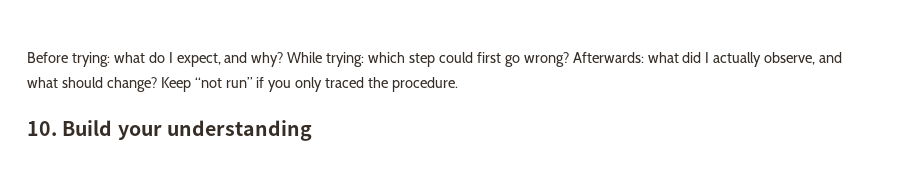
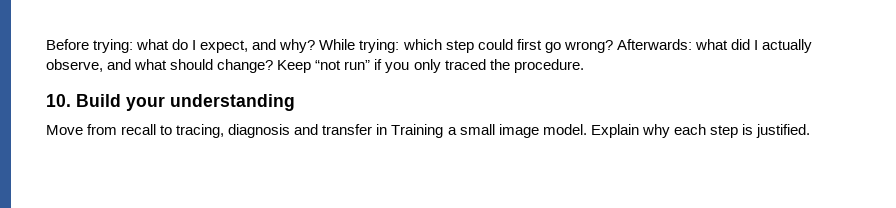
(312, 130) none -> [46,124,810,138] // Move from recall to tracing, diagnosis and transfer in Training a small image model. Explain why each step is justified.

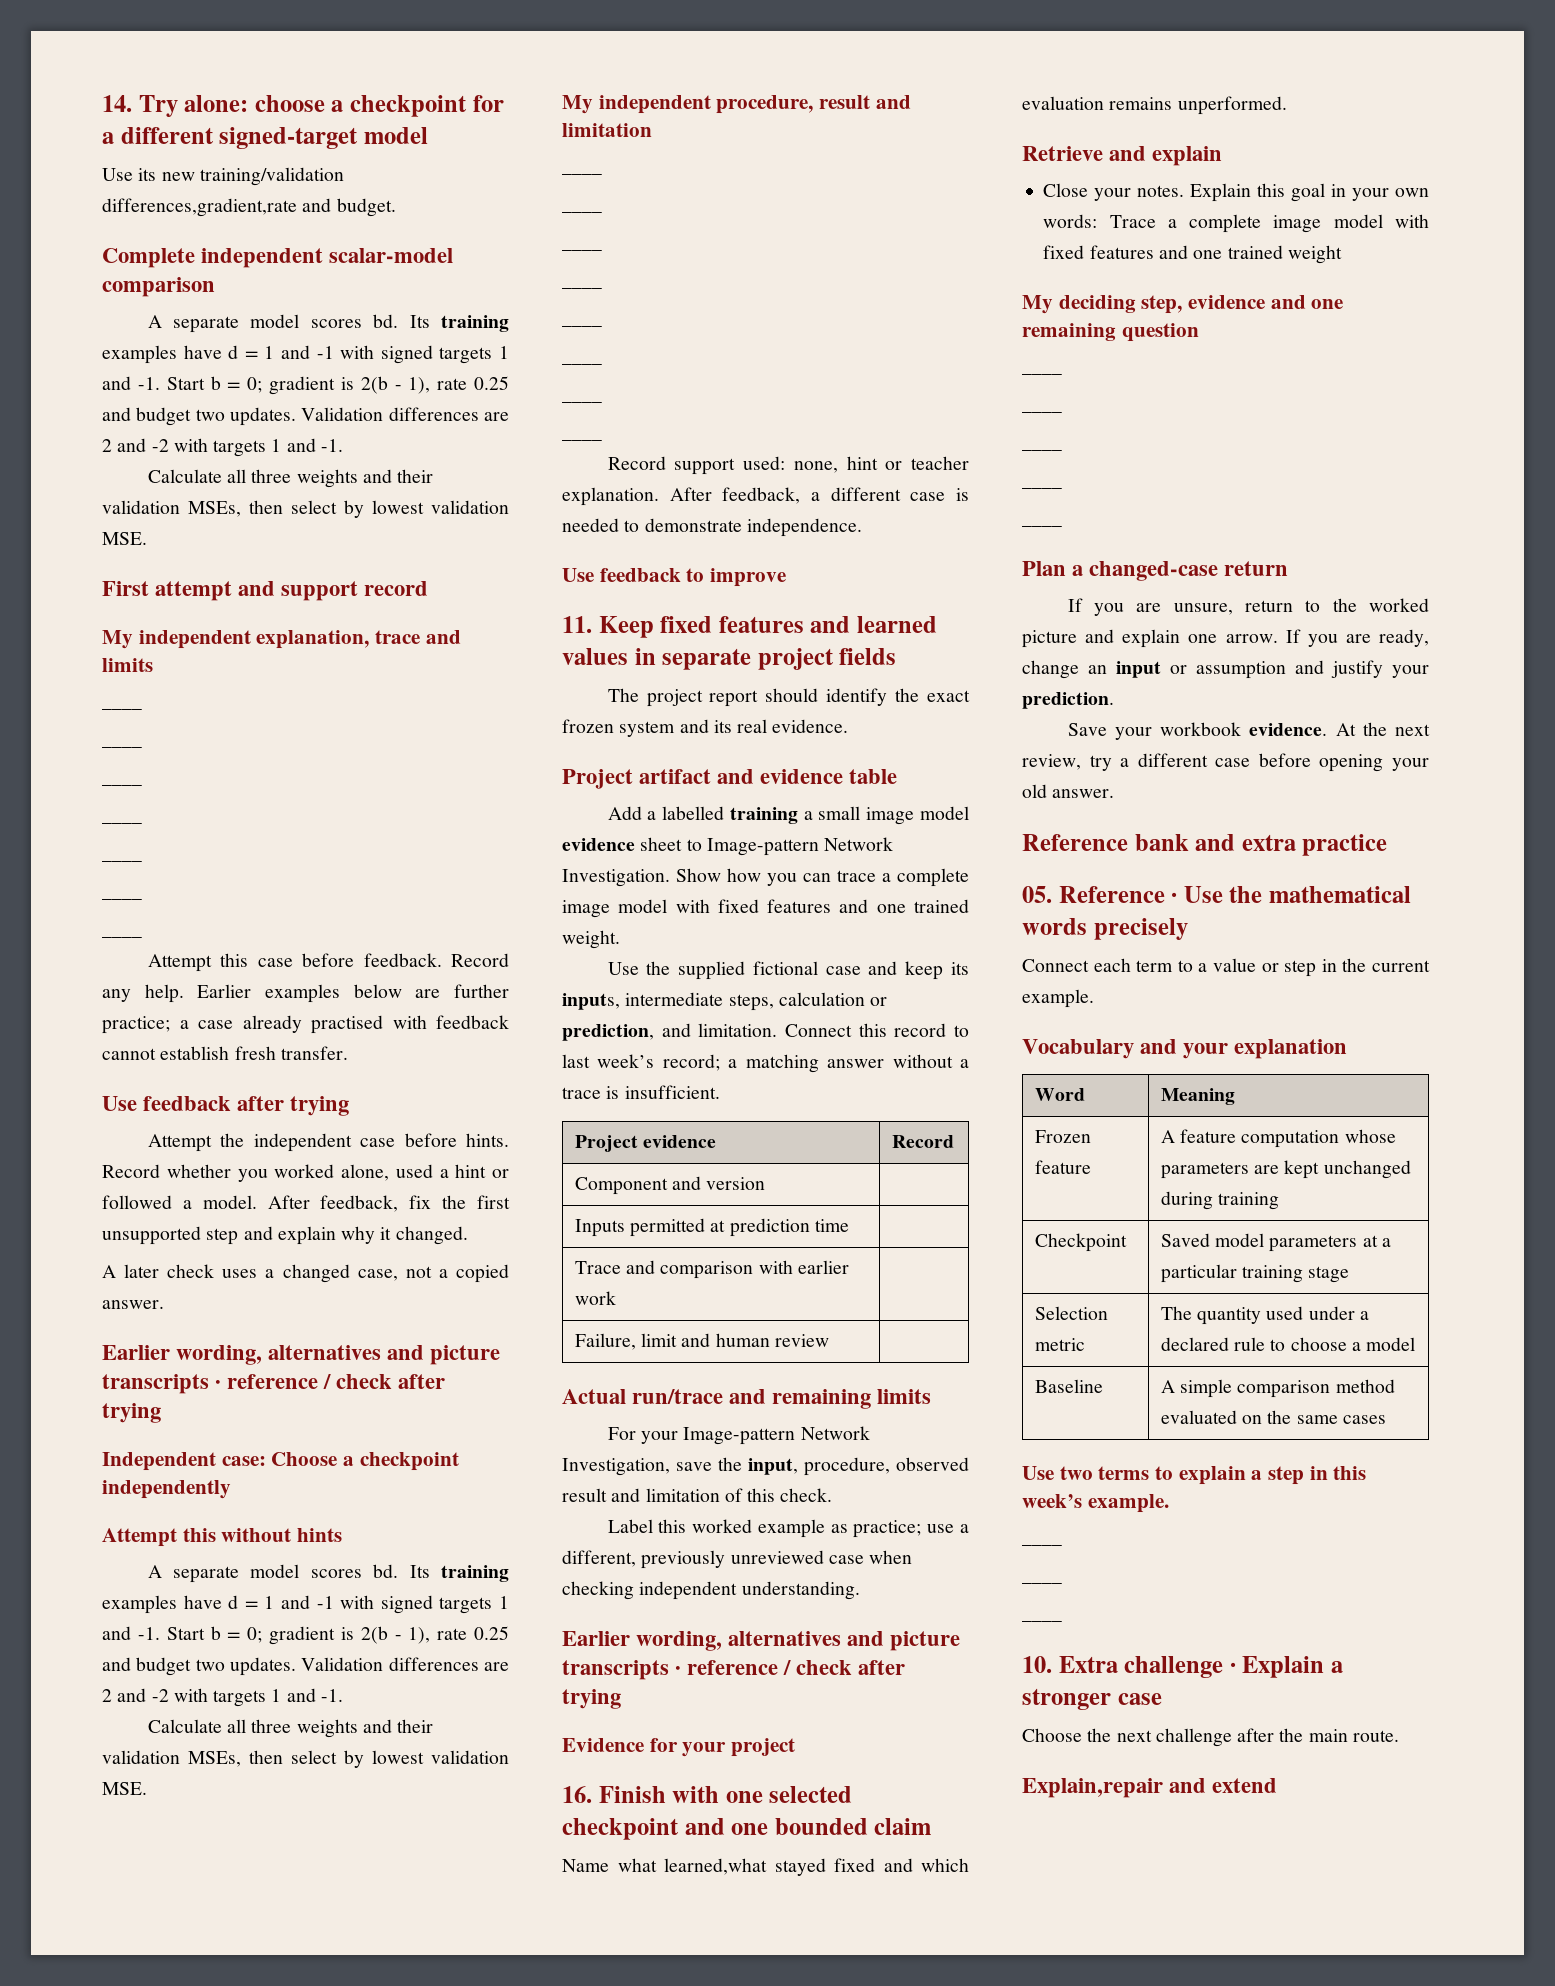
[46,39,812,53] [46,59,584,73] [46,94,295,111] [46,124,810,138] Before trying: what do I expect, and why? While trying: which step could first go wrong? Afterwards: what did I actually observe, and what should change? Keep “not run” if you only traced the procedure. // 10. Build your understanding // Move from recall to tracing, diagnosis and transfer in Training a small image model. Explain why each step is justified. -> [102,95,504,117] [102,127,428,149] [102,167,344,186] [102,198,396,217] [102,248,454,268] [102,277,215,297] [147,314,509,333] [102,345,510,364] [102,376,509,395] [102,407,509,426] [102,438,343,457] [147,469,434,488] [102,500,509,518] [102,532,147,545] [102,581,429,601] [102,630,461,649] [102,658,153,672] [102,708,142,710] [102,746,142,748] [102,784,142,786] [102,822,142,824] [102,860,142,862] [102,898,142,900] [102,936,142,938] [147,953,509,972] [102,984,509,1003] [102,1015,509,1034] [102,1046,348,1060] [102,1096,350,1116] [147,1133,509,1152] [102,1164,509,1182] [102,1195,510,1212] [102,1226,468,1245] [102,1264,509,1283] [102,1300,164,1309] [102,1345,501,1365] [102,1374,446,1394] [102,1403,161,1423] [102,1452,459,1471] [102,1480,231,1499] [102,1528,343,1547] [147,1564,509,1583] [102,1595,510,1614] [102,1626,509,1645] [102,1657,509,1676] [102,1688,343,1707] [147,1719,434,1738] [102,1750,509,1768] [102,1782,147,1795] [562,95,911,114] [562,123,652,137] [562,173,602,175] [562,211,602,213] [562,249,602,251] [562,287,602,289] [562,325,602,327] [562,363,602,365] [562,401,602,403] [562,439,602,441] [607,456,969,475] [562,487,969,506] [562,518,862,537] [562,568,787,587] [562,616,938,638] [562,648,897,670] [607,688,970,707] [562,719,849,737] [562,769,898,789] [607,806,969,825] [562,837,894,856] [562,868,969,887] [562,899,969,918] [562,930,620,949] [607,961,969,980] [562,992,888,1011] [562,1023,969,1041] [562,1054,969,1073] [562,1085,720,1099] [574,1135,717,1152] [891,1135,954,1148] [574,1176,766,1195] [574,1218,849,1237] [574,1260,849,1279] [574,1291,616,1305] [574,1333,829,1350] [562,1389,932,1409] [607,1426,870,1445] [562,1457,969,1476] [562,1488,833,1502] [607,1519,969,1538] [562,1550,913,1569] [562,1581,860,1600] [562,1631,961,1651] [562,1660,906,1680] [562,1689,621,1709] [562,1738,796,1757] [562,1786,853,1803] [562,1818,932,1840] [562,1858,969,1876] [1022,96,1287,115] [1022,146,1223,166] [1043,183,1429,202] [1043,214,1429,233] [1043,245,1342,264] [1022,295,1344,314] [1022,323,1199,342] [1022,373,1062,375] [1022,411,1062,413] [1022,449,1062,451] [1022,487,1062,489] [1022,525,1062,527] [1022,561,1289,581] [1067,598,1429,616] [1022,629,1429,648] [1022,660,1429,679] [1022,692,1114,709] [1067,722,1430,740] [1022,753,1429,772] [1022,784,1115,798] [1022,834,1388,856] [1022,886,1412,903] [1022,918,1188,940] [1022,958,1430,977] [1022,989,1094,1008] [1022,1039,1348,1059] [1034,1088,1085,1101] [1160,1088,1235,1105] [1034,1130,1091,1143] [1034,1160,1091,1174] [1160,1129,1396,1148] [1160,1160,1411,1179] [1160,1191,1280,1210] [1034,1233,1127,1252] [1160,1233,1391,1252] [1160,1264,1350,1283] [1034,1306,1108,1320] [1034,1338,1085,1351] [1160,1306,1369,1325] [1160,1337,1416,1351] [1034,1379,1103,1393] [1160,1379,1395,1398] [1160,1410,1386,1424] [1022,1466,1367,1485] [1022,1494,1169,1513] [1022,1544,1062,1546] [1022,1582,1062,1584] [1022,1620,1062,1622] [1022,1656,1344,1678] [1022,1688,1162,1710] [1022,1728,1399,1747] [1022,1778,1278,1798] 14. Try alone: choose a checkpoint for a different signed-target model // Use its new training/validation differences,gradient,rate and budget. // Complete independent scalar-model comparison // A separate model scores bd. Its training examples have d = 1 and -1 with signed targets 1 and -1. Start b = 0; gradient is 2(b - 1), rate 0.25 and budget two updates. Validation differences are 2 and -2 with targets 1 and -1. // Calculate all three weights and their validation MSEs, then select by lowest validation MSE. // First attempt and support record // My independent explanation, trace and limits // ____ // ____ // ____ // ____ // ____ // ____ // ____ // Attempt this case before feedback. Record any help. Earlier examples below are further practice; a case already practised with feedback cannot establish fresh transfer. // Use feedback after trying // Attempt the independent case before hints. Record whether you worked alone, used a hint or followed a model. After feedback, fix the first unsupported step and explain why it changed. // A later check uses a changed case, not a copied answer. // Earlier wording, alternatives and picture transcripts · reference / check after trying // Independent case: Choose a checkpoint independently // Attempt this without hints // A separate model scores bd. Its training examples have d = 1 and -1 with signed targets 1 and -1. Start b = 0; gradient is 2(b - 1), rate 0.25 and budget two updates. Validation differences are 2 and -2 with targets 1 and -1. // Calculate all three weights and their validation MSEs, then select by lowest validation MSE. // My independent procedure, result and limitation // ____ // ____ // ____ // ____ // ____ // ____ // ____ // ____ // Record support used: none, hint or teacher explanation. After feedback, a different case is needed to demonstrate independence. // Use feedback to improve // 11. Keep fixed features and learned values in separate project fields // The project report should identify the exact frozen system and its real evidence. // Project artifact and evidence table // Add a labelled training a small image model evidence sheet to Image-pattern Network Investigation. Show how you can trace a complete image model with fixed features and one trained weight. // Use the supplied fictional case and keep its inputs, intermediate steps, calculation or prediction, and limitation. Connect this record to last week’s record; a matching answer without a trace is insufficient. // Project evidence | Record // Component and version | // Inputs permitted at prediction time | // Trace and comparison with earlier work | // Failure, limit and human review | // Actual run/trace and remaining limits // For your Image-pattern Network Investigation, save the input, procedure, observed result and limitation of this check. // Label this worked example as practice; use a different, previously unreviewed case when checking independent understanding. // Earlier wording, alternatives and picture transcripts · reference / check after trying // Evidence for your project // 16. Finish with one selected checkpoint and one bounded claim // Name what learned,what stayed fixed and which evaluation remains unperformed. // Retrieve and explain // Close your notes. Explain this goal in your own words: Trace a complete image model with fixed features and one trained weight // My deciding step, evidence and one remaining question // ____ // ____ // ____ // ____ // ____ // Plan a changed-case return // If you are unsure, return to the worked picture and explain one arrow. If you are ready, change an input or assumption and justify your prediction. // Save your workbook evidence. At the next review, try a different case before opening your old answer. // Reference bank and extra practice // 05. Reference · Use the mathematical words precisely // Connect each term to a value or step in the current example. // Vocabulary and your explanation // Word | Meaning // Frozen feature | A feature computation whose parameters are kept unchanged during training // Checkpoint | Saved model parameters at a particular training stage // Selection metric | The quantity used under a declared rule to choose a model // Baseline | A simple comparison method evaluated on the same cases // Use two terms to explain a step in this week’s example. // ____ // ____ // ____ // 10. Extra challenge · Explain a stronger case // Choose the next challenge after the main route. // Explain,repair and extend

